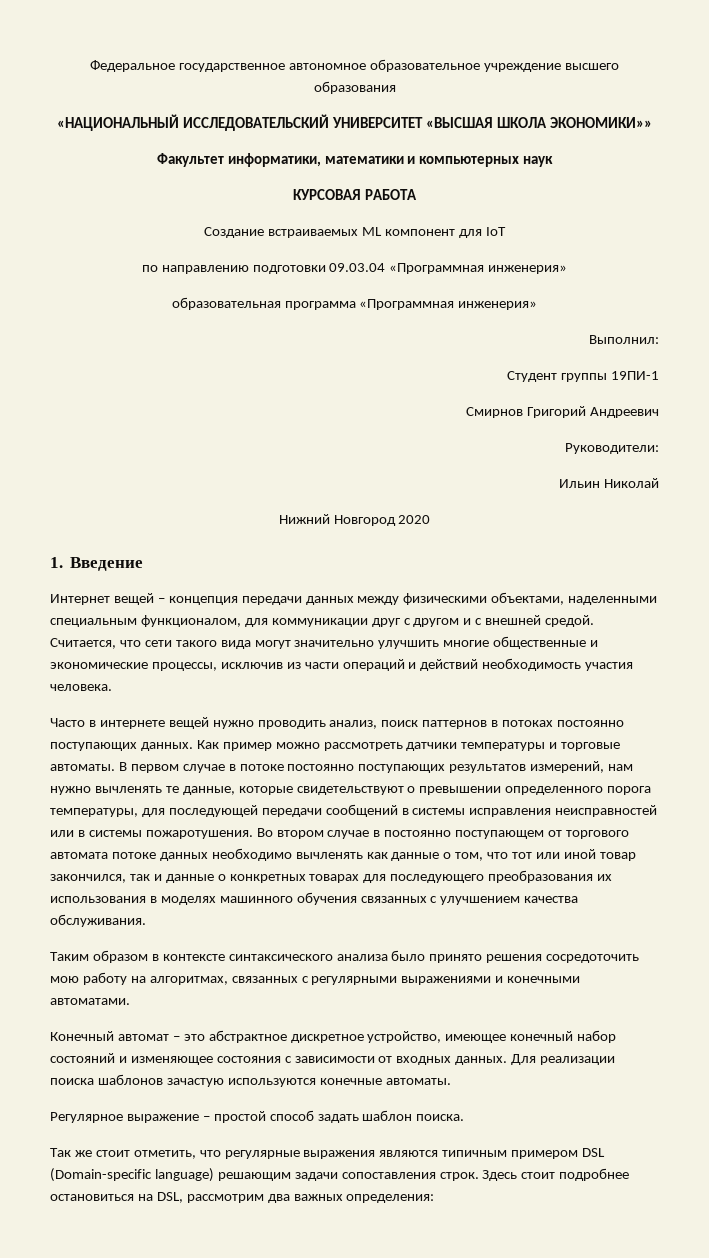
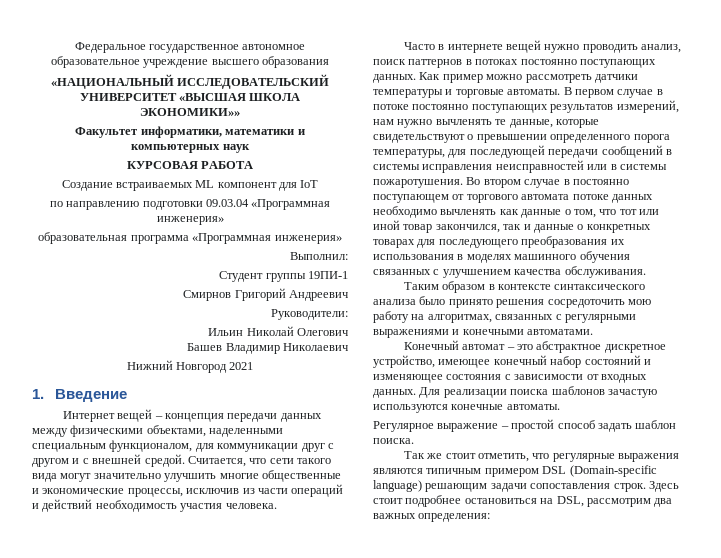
(659, 483) none -> [297,328,348,336] [187,343,348,354] Олегович // Башев Владимир Николаевич
[398,515,431,524] 2020 -> [229,362,254,370] 2021

